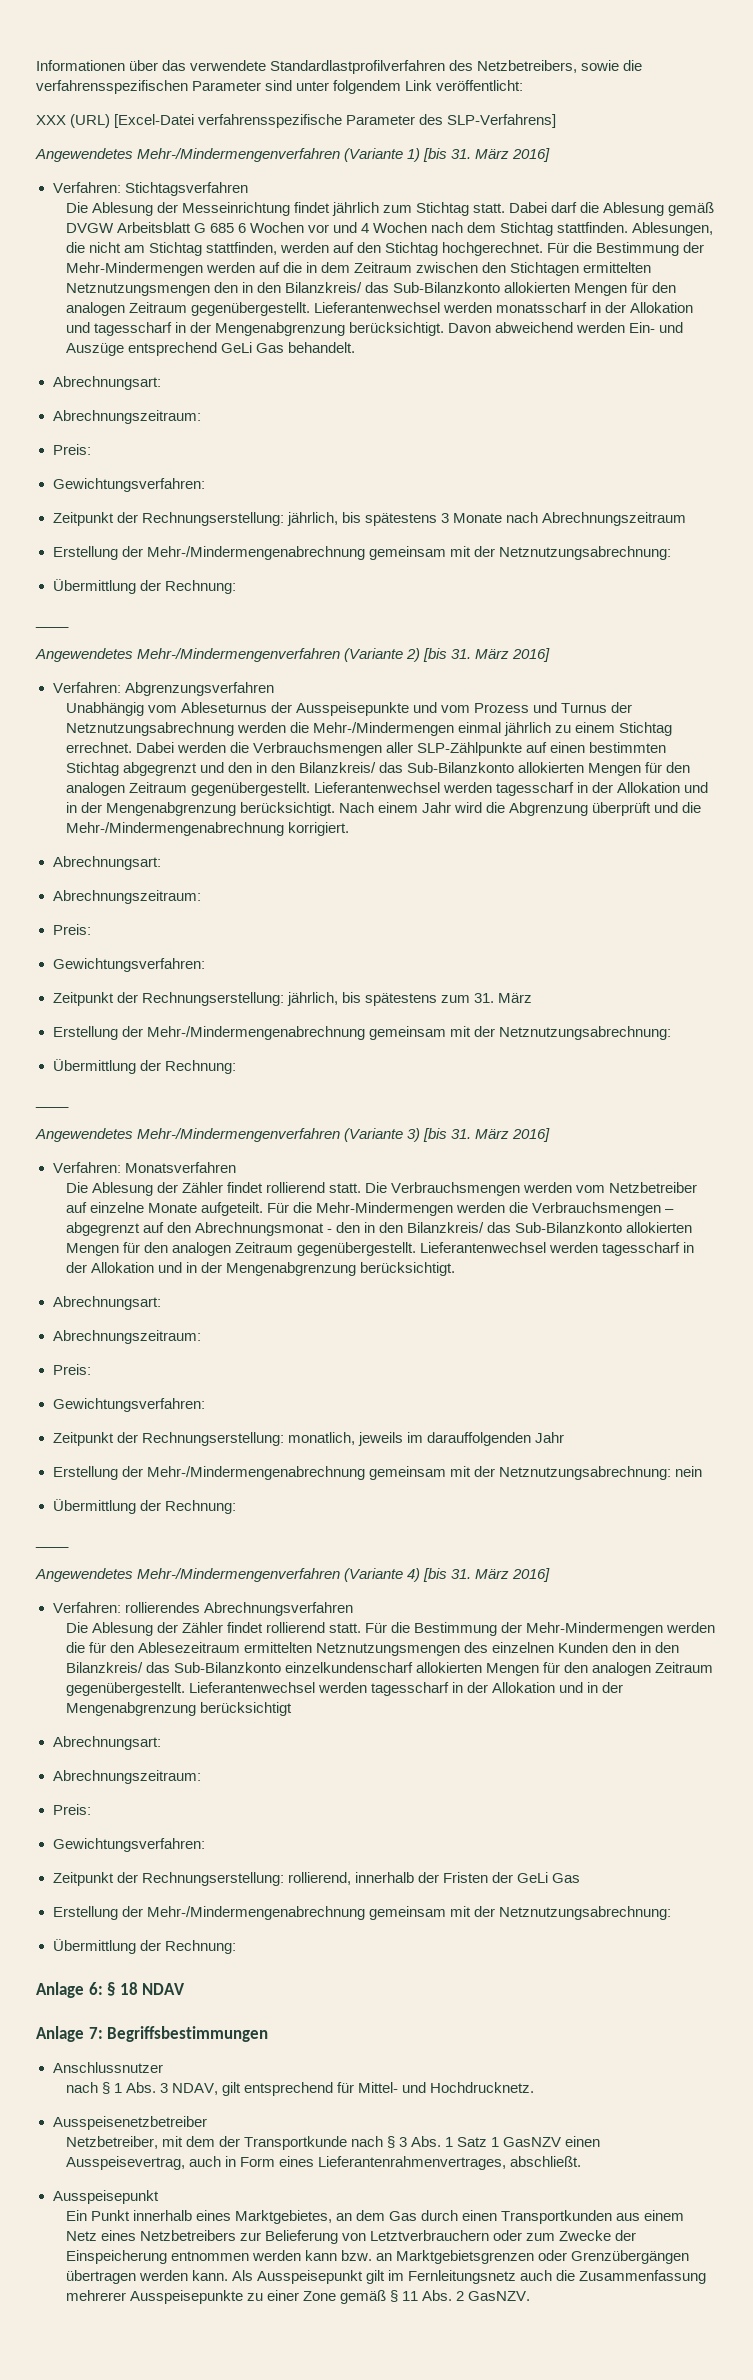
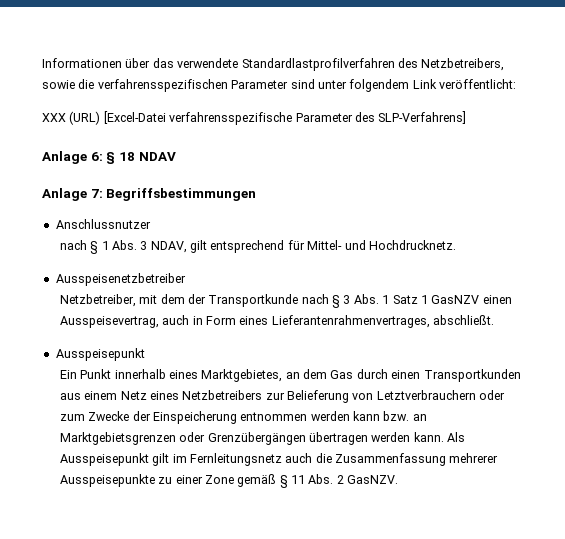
[35,148,551,162] [52,182,248,196] [65,202,715,216] [65,222,714,236] [65,242,705,256] [65,262,652,276] [65,282,677,296] [65,302,693,316] [65,322,684,336] [65,342,355,356] [52,376,161,390] [52,410,201,424] [52,444,91,455] [52,478,205,492] [52,512,686,526] [52,546,671,560] [52,579,236,594] [35,625,69,628] [35,648,551,662] [52,682,274,696] [65,702,633,716] [65,722,672,736] [65,742,667,756] [65,762,691,776] [65,782,709,796] [65,802,702,816] [65,822,349,836] [52,856,161,870] [52,890,201,904] [52,924,91,935] [52,958,205,972] [52,992,532,1006] [52,1026,671,1040] [52,1059,236,1074] [35,1105,69,1108] [35,1128,551,1142] [52,1162,236,1173] [65,1182,698,1196] [65,1202,675,1216] [65,1222,693,1236] [65,1242,695,1256] [65,1262,455,1276] [52,1296,161,1310] [52,1330,201,1344] [52,1364,91,1375] [52,1398,205,1412] [52,1432,564,1446] [52,1466,702,1480] [52,1499,236,1514] [35,1545,69,1548] [35,1568,551,1582] [52,1602,353,1616] [65,1622,716,1636] [65,1642,680,1656] [65,1662,714,1676] [65,1682,624,1696] [65,1702,292,1716] [52,1736,161,1750] [52,1770,201,1784] [52,1804,91,1815] [52,1838,205,1852] [52,1872,580,1886] [52,1906,671,1920] [52,1939,236,1954] // Angewendetes Mehr-/Mindermengenverfahren (Variante 1) [bis 31. März 2016] // Verfahren: Stichtagsverfahren // Die Ablesung der Messeinrichtung findet jährlich zum Stichtag statt. Dabei darf die Ablesung gemäß DVGW Arbeitsblatt G 685 6 Wochen vor und 4 Wochen nach dem Stichtag stattfinden. Ablesungen, die nicht am Stichtag stattfinden, werden auf den Stichtag hochgerechnet. Für die Bestimmung der Mehr-Mindermengen werden auf die in dem Zeitraum zwischen den Stichtagen ermittelten Netznutzungsmengen den in den Bilanzkreis/ das Sub-Bilanzkonto allokierten Mengen für den analogen Zeitraum gegenübergestellt. Lieferantenwechsel werden monatsscharf in der Allokation und tagesscharf in der Mengenabgrenzung berücksichtigt. Davon abweichend werden Ein- und Auszüge entsprechend GeLi Gas behandelt. // Abrechnungsart: // Abrechnungszeitraum: // Preis: // Gewichtungsverfahren: // Zeitpunkt der Rechnungserstellung: jährlich, bis spätestens 3 Monate nach Abrechnungszeitraum // Erstellung der Mehr-/Mindermengenabrechnung gemeinsam mit der Netznutzungsabrechnung: // Übermittlung der Rechnung: // ____ // Angewendetes Mehr-/Mindermengenverfahren (Variante 2) [bis 31. März 2016] // Verfahren: Abgrenzungsverfahren // Unabhängig vom Ableseturnus der Ausspeisepunkte und vom Prozess und Turnus der Netznutzungsabrechnung werden die Mehr-/Mindermengen einmal jährlich zu einem Stichtag errechnet. Dabei werden die Verbrauchsmengen aller SLP-Zählpunkte auf einen bestimmten Stichtag abgegrenzt und den in den Bilanzkreis/ das Sub-Bilanzkonto allokierten Mengen für den analogen Zeitraum gegenübergestellt. Lieferantenwechsel werden tagesscharf in der Allokation und in der Mengenabgrenzung berücksichtigt. Nach einem Jahr wird die Abgrenzung überprüft und die Mehr-/Mindermengenabrechnung korrigiert. // Abrechnungsart: // Abrechnungszeitraum: // Preis: // Gewichtungsverfahren: // Zeitpunkt der Rechnungserstellung: jährlich, bis spätestens zum 31. März // Erstellung der Mehr-/Mindermengenabrechnung gemeinsam mit der Netznutzungsabrechnung: // Übermittlung der Rechnung: // ____ // Angewendetes Mehr-/Mindermengenverfahren (Variante 3) [bis 31. März 2016] // Verfahren: Monatsverfahren // Die Ablesung der Zähler findet rollierend statt. Die Verbrauchsmengen werden vom Netzbetreiber auf einzelne Monate aufgeteilt. Für die Mehr-Mindermengen werden die Verbrauchsmengen – abgegrenzt auf den Abrechnungsmonat - den in den Bilanzkreis/ das Sub-Bilanzkonto allokierten Mengen für den analogen Zeitraum gegenübergestellt. Lieferantenwechsel werden tagesscharf in der Allokation und in der Mengenabgrenzung berücksichtigt. // Abrechnungsart: // Abrechnungszeitraum: // Preis: // Gewichtungsverfahren: // Zeitpunkt der Rechnungserstellung: monatlich, jeweils im darauffolgenden Jahr // Erstellung der Mehr-/Mindermengenabrechnung gemeinsam mit der Netznutzungsabrechnung: nein // Übermittlung der Rechnung: // ____ // Angewendetes Mehr-/Mindermengenverfahren (Variante 4) [bis 31. März 2016] // Verfahren: rollierendes Abrechnungsverfahren // Die Ablesung der Zähler findet rollierend statt. Für die Bestimmung der Mehr-Mindermengen werden die für den Ablesezeitraum ermittelten Netznutzungsmengen des einzelnen Kunden den in den Bilanzkreis/ das Sub-Bilanzkonto einzelkundenscharf allokierten Mengen für den analogen Zeitraum gegenübergestellt. Lieferantenwechsel werden tagesscharf in der Allokation und in der Mengenabgrenzung berücksichtigt // Abrechnungsart: // Abrechnungszeitraum: // Preis: // Gewichtungsverfahren: // Zeitpunkt der Rechnungserstellung: rollierend, innerhalb der Fristen der GeLi Gas // Erstellung der Mehr-/Mindermengenabrechnung gemeinsam mit der Netznutzungsabrechnung: // Übermittlung der Rechnung: -> (467, 117) none

